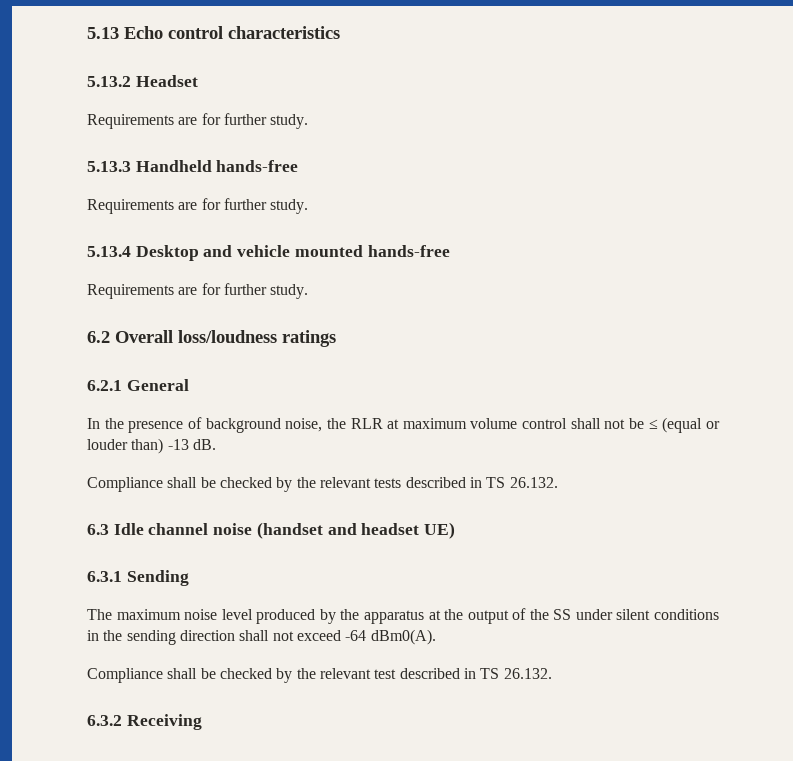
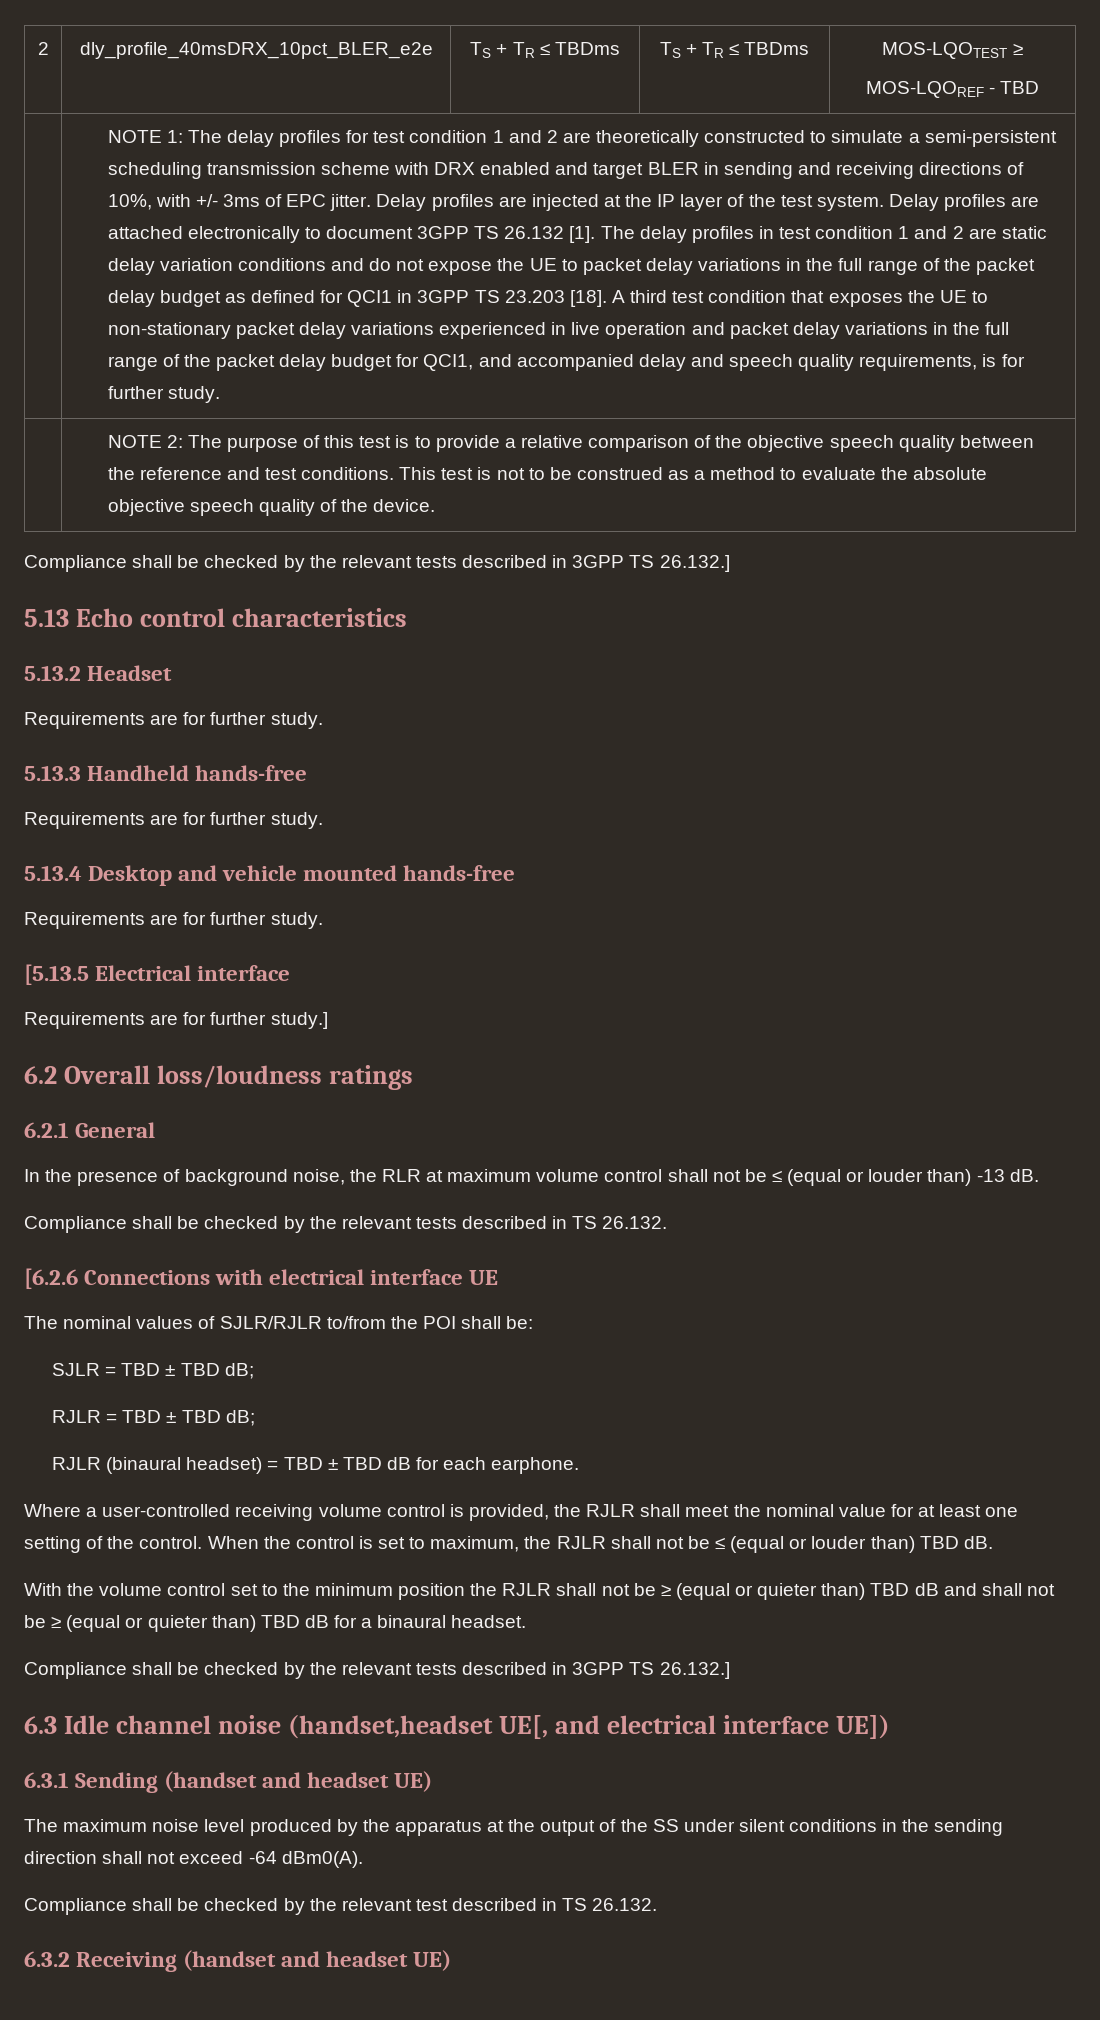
(87, 33) none -> [37,42,49,55] [79,42,433,59] [470,42,620,58] [659,42,810,58] [882,42,1023,59] [865,81,1040,98] [107,130,1057,147] [107,162,1025,179] [107,194,1040,211] [107,226,1047,243] [107,258,1036,275] [107,290,989,307] [107,322,1010,339] [107,354,1025,371] [107,386,220,403] [107,435,1034,452] [107,467,987,480] [107,499,436,516] [24,555,730,572] 2 | dly_profile_40msDRX_10pct_BLER_e2e | TS + TR ≤ TBDms | TS + TR ≤ TBDms | MOS-LQOTEST ≥ // MOS-LQOREF - TBD // | NOTE 1: The delay profiles for test condition 1 and 2 are theoretically constructed to simulate a semi-persistent scheduling transmission scheme with DRX enabled and target BLER in sending and receiving directions of 10%, with +/- 3ms of EPC jitter. Delay profiles are injected at the IP layer of the test system. Delay profiles are attached electronically to document 3GPP TS 26.132 [1]. The delay profiles in test condition 1 and 2 are static delay variation conditions and do not expose the UE to packet delay variations in the full range of the packet delay budget as defined for QCI1 in 3GPP TS 23.203 [18]. A third test condition that exposes the UE to non-stationary packet delay variations experienced in live operation and packet delay variations in the full range of the packet delay budget for QCI1, and accompanied delay and speech quality requirements, is for further study. // | NOTE 2: The purpose of this test is to provide a relative comparison of the objective speech quality between the reference and test conditions. This test is not to be construed as a method to evaluate the absolute objective speech quality of the device. // Compliance shall be checked by the relevant tests described in 3GPP TS 26.132.] //
(309, 291) none -> [24,964,291,985] [24,1012,328,1029] // [5.13.5 Electrical interface // Requirements are for further study.]
[87,522,456,539] [87,570,189,586] 6.3 Idle channel noise (handset and headset UE) // 6.3.1 Sending -> [24,1268,499,1289] [24,1316,534,1329] [52,1363,254,1379] [52,1410,255,1426] [52,1457,580,1474] [24,1504,1019,1521] [24,1536,993,1553] [24,1583,1055,1600] [24,1615,527,1632] [24,1662,730,1679] [24,1715,891,1739] [24,1771,433,1793] [6.2.6 Connections with electrical interface UE // The nominal values of SJLR/RJLR to/from the POI shall be: // SJLR = TBD ± TBD dB; // RJLR = TBD ± TBD dB; // RJLR (binaural headset) = TBD ± TBD dB for each earphone. // Where a user-controlled receiving volume control is provided, the RJLR shall meet the nominal value for at least one setting of the control. When the control is set to maximum, the RJLR shall not be ≤ (equal or louder than) TBD dB. // With the volume control set to the minimum position the RJLR shall not be ≥ (equal or quieter than) TBD dB and shall not be ≥ (equal or quieter than) TBD dB for a binaural headset. // Compliance shall be checked by the relevant tests described in 3GPP TS 26.132.] // 6.3 Idle channel noise (handset,headset UE[, and electrical interface UE]) // 6.3.1 Sending (handset and headset UE)
(202, 722) none -> [183,1950,452,1971] (handset and headset UE)

